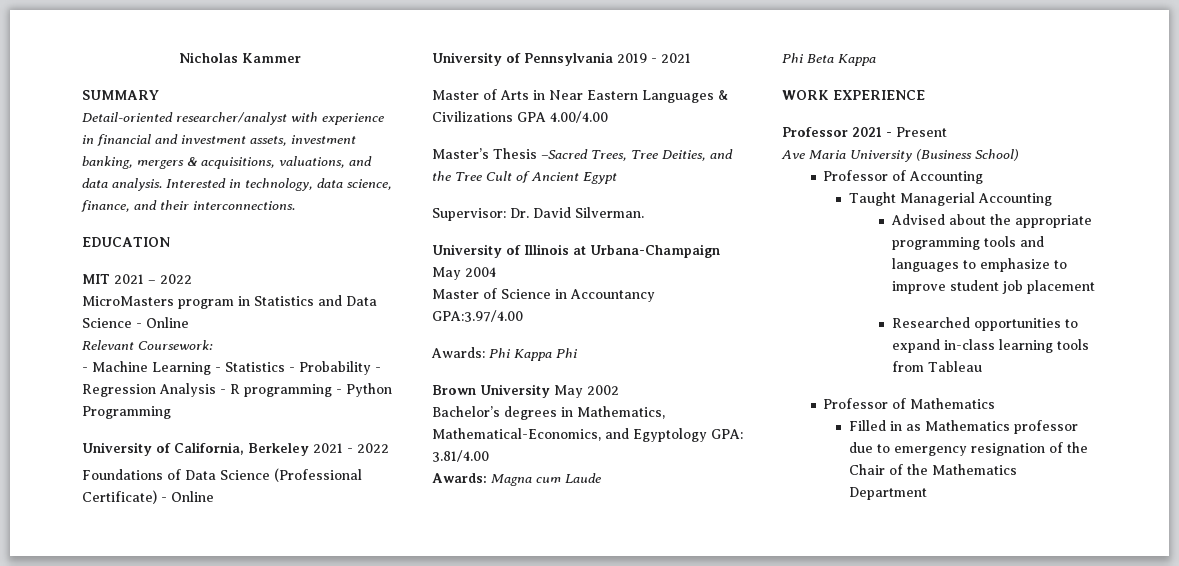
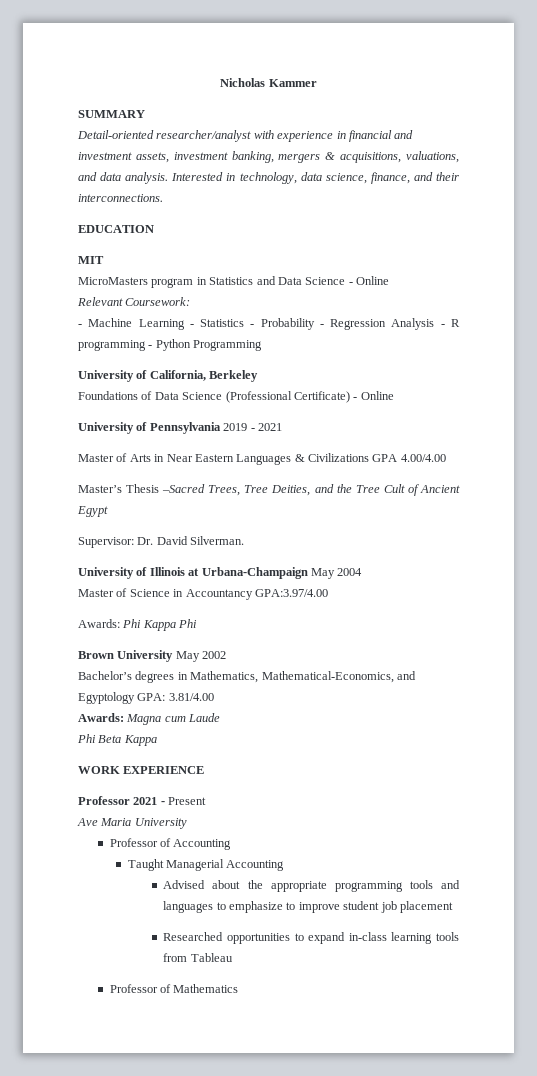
[114,274,192,284] 2021 – 2022 -> (104, 260) none
[313,443,389,453] 2021 - 2022 -> (259, 376) none
[916,149,1019,161] (Business School) -> (187, 823) none
[849,420,1079,434] [849,442,1089,456] [849,464,1018,475] [849,487,928,500] // Filled in as Mathematics professor due to emergency resignation of the Chair of the Mathematics Department -> (239, 988) none

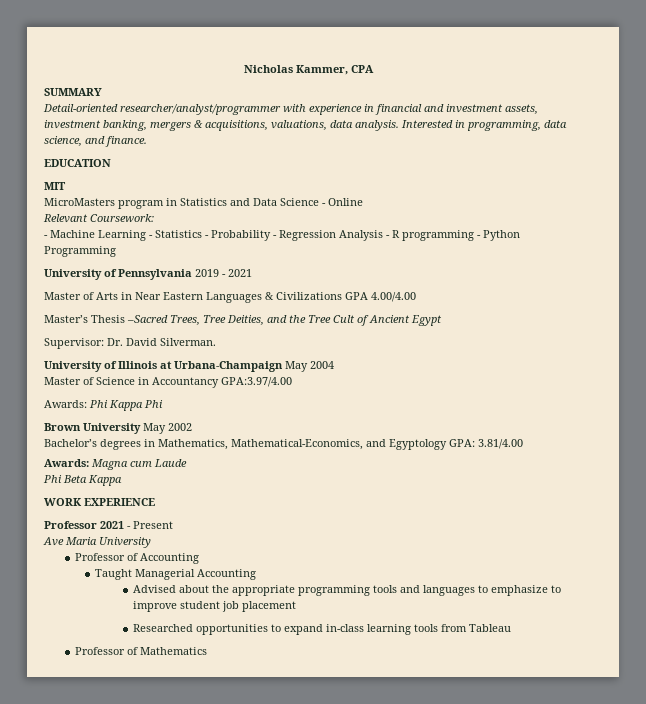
[268,79,317,87] Kammer -> [296,65,374,75] Kammer, CPA
[156,130,252,142] researcher/analyst -> [120,104,281,115] researcher/analyst/programmer
[78,172,97,181] and -> (327, 125) none
[239,172,297,184] technology, -> [467,120,541,131] programming,
[370,172,460,184] [78,194,163,202] finance, and their interconnections. -> [85,136,147,147] and finance.
[78,370,259,382] [78,391,394,403] // University of California, Berkeley // Foundations of Data Science (Professional Certificate) - Online -> (116, 251) none

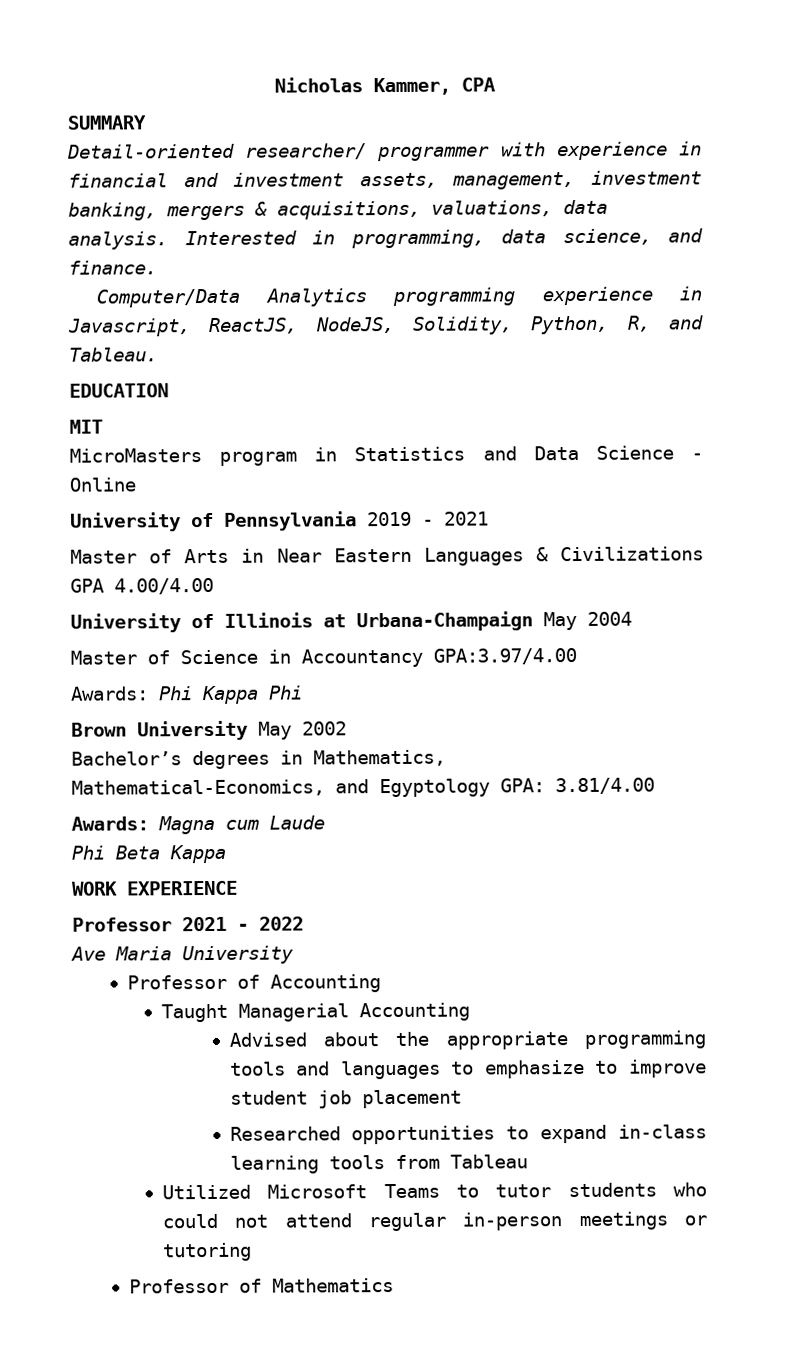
[120,104,281,115] researcher/analyst/programmer -> [245,143,491,162] researcher/ programmer
(538, 109) none -> [452,172,576,190] management,
(147, 141) none -> [96,286,703,308] [68,315,704,337] [69,347,158,362] // Computer/Data Analytics programming experience in Javascript, ReactJS, NodeJS, Solidity, Python, R, and Tableau.
[43,214,154,223] [44,230,520,241] [44,246,116,257] // Relevant Coursework: // - Machine Learning - Statistics - Probability - Regression Analysis - R programming - Python Programming -> (136, 484) none
[44,315,442,326] [44,338,216,349] // Master’s Thesis –Sacred Trees, Tree Deities, and the Tree Cult of Ancient Egypt // Supervisor: Dr. David Silverman. -> (214, 586) none
[133,521,173,529] Present -> [259,916,304,931] 2022
(512, 628) none -> [161,1182,707,1200] [161,1211,707,1232] [162,1242,252,1262] // Utilized Microsoft Teams to tutor students who could not attend regular in-person meetings or tutoring

